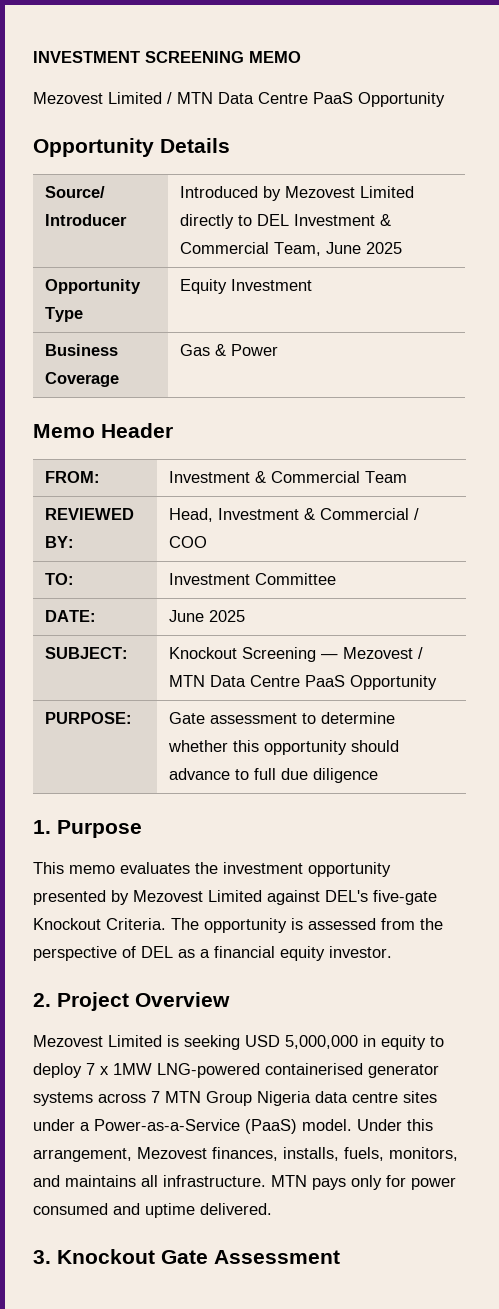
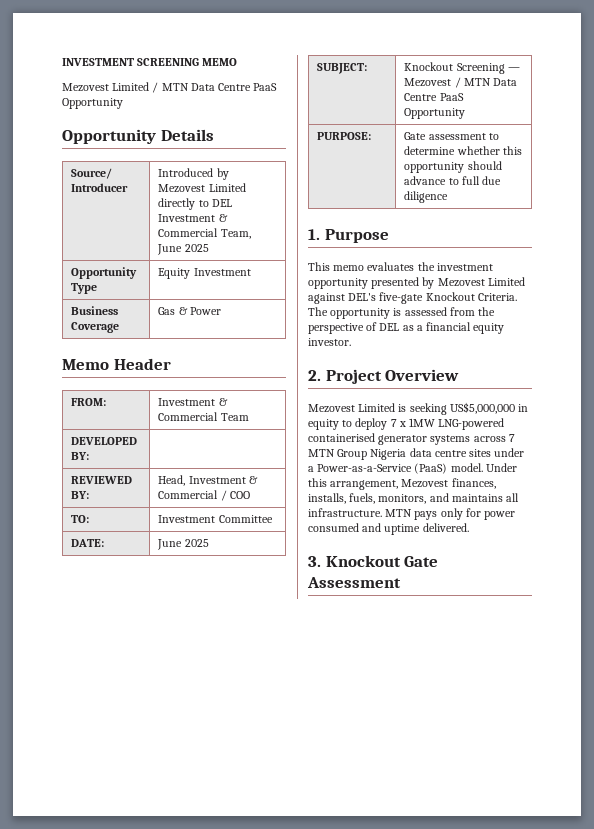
(408, 477) none -> [71,437,138,445] [71,452,90,460] // DEVELOPED BY: |
[245,1035,358,1049] USD 5,000,000 -> [449,402,515,414] US$5,000,000

